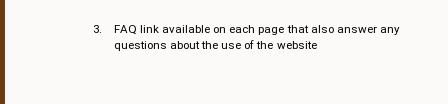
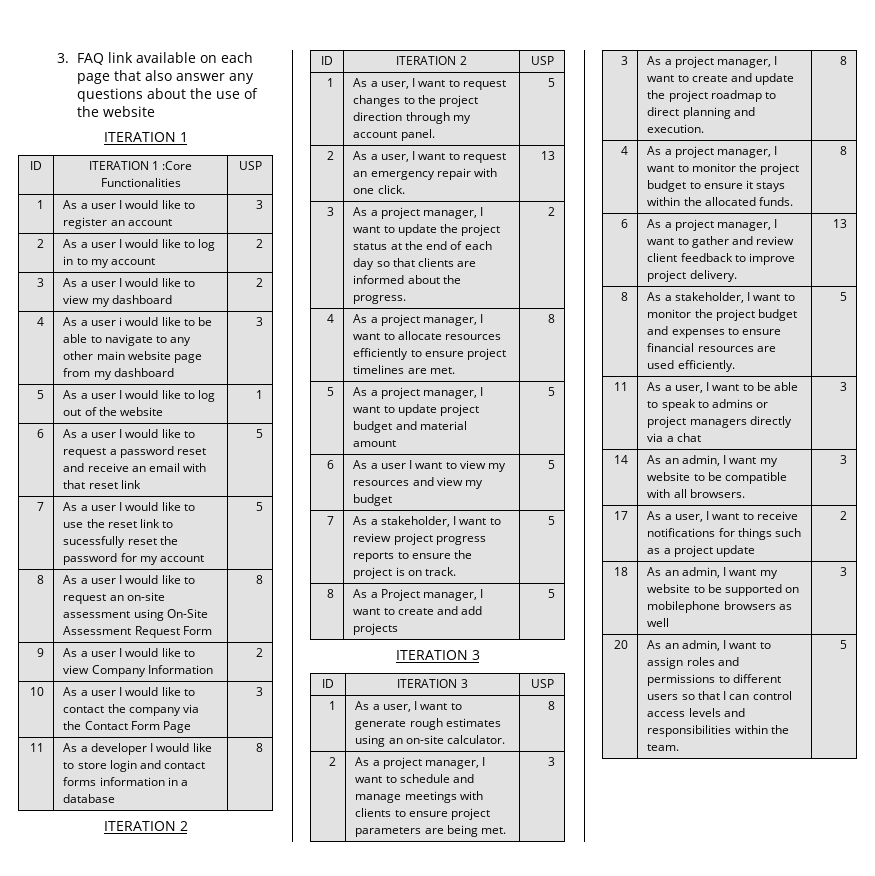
(317, 45) none -> [103,132,188,142] [30,161,42,170] [88,161,193,170] [100,178,181,187] [238,161,262,170] [36,200,44,209] [63,200,195,209] [63,217,172,229] [255,200,263,209] [36,239,44,248] [63,239,216,251] [63,256,156,268] [255,239,263,248] [36,278,44,287] [63,278,195,287] [63,295,172,307] [255,278,263,287] [36,317,44,326] [63,317,213,326] [63,334,192,346] [63,351,203,363] [63,368,174,380] [255,317,263,326] [36,390,44,399] [63,390,216,402] [63,407,164,416] [255,390,263,399] [36,429,44,438] [63,429,195,438] [63,446,207,458] [63,463,207,472] [63,480,141,489] [255,429,263,438] [36,502,44,511] [63,502,195,511] [63,519,174,528] [63,536,178,548] [63,553,205,565] [255,502,263,511] [36,575,44,584] [63,575,195,584] [63,592,165,604] [63,609,208,621] [63,626,212,638] [255,575,263,584] [36,648,44,657] [63,648,195,657] [63,665,213,677] [255,648,263,657] [29,687,44,696] [63,687,195,696] [63,704,200,716] [63,721,192,733] [255,687,263,696] [29,743,44,752] [63,743,212,755] [63,760,206,772] [63,777,189,786] [63,794,116,803] [255,743,263,752] [103,821,188,831] [321,56,333,65] [396,56,467,65] [530,56,554,65] [326,78,334,87] [353,78,506,90] [353,95,479,107] [353,112,471,124] [353,129,435,141] [547,78,555,87] [326,151,334,160] [353,151,506,163] [353,168,498,180] [353,185,405,194] [540,151,555,160] [326,207,334,216] [353,207,484,219] [353,224,501,236] [353,241,492,250] [353,258,477,270] [353,275,461,284] [353,295,407,304] [547,207,555,216] [326,314,334,323] [353,314,484,326] [353,331,502,340] [353,348,507,360] [353,365,455,374] [547,314,555,323] [326,387,334,396] [353,387,484,399] [353,404,480,416] [353,421,467,433] [353,440,397,447] [547,387,555,396] [326,460,334,469] [353,460,507,472] [353,477,484,489] [353,494,393,506] [547,460,555,469] [326,516,334,525] [353,516,501,527] [353,533,486,545] [353,550,473,562] [353,567,457,579] [547,516,555,525] [326,589,334,598] [353,589,484,601] [353,606,483,615] [353,623,399,635] [547,589,555,598] [395,650,480,660] [322,679,334,688] [397,679,468,688] [530,679,554,688] [328,701,336,710] [355,701,462,712] [355,718,501,730] [355,735,506,747] [547,701,555,710] [328,757,336,766] [355,757,486,769] [355,774,475,783] [355,791,483,803] [355,808,491,820] [355,825,507,837] [547,757,555,766] [620,56,628,65] [647,56,778,68] [647,73,795,85] [647,90,777,102] [647,107,755,119] [647,124,705,133] [839,56,847,65] [620,146,628,155] [647,146,778,158] [647,163,800,175] [647,180,786,192] [647,197,794,206] [839,146,847,155] [620,219,628,228] [647,219,778,231] [647,236,795,248] [647,253,796,265] [647,270,737,282] [832,219,847,228] [620,292,628,301] [647,292,795,303] [647,309,798,321] [647,326,782,338] [647,343,776,352] [647,360,735,372] [839,292,847,301] [613,382,628,391] [647,382,799,393] [647,399,769,411] [647,416,792,428] [647,433,701,442] [839,382,847,391] [613,455,628,464] [647,455,778,467] [647,472,788,484] [647,489,745,498] [839,455,847,464] [613,511,628,520] [647,511,798,522] [647,528,802,540] [647,545,756,557] [839,511,847,520] [613,567,628,576] [647,567,778,579] [647,584,800,596] [647,601,792,613] [647,618,670,627] [839,567,847,576] [613,640,628,649] [647,640,771,651] [647,657,739,669] [647,674,781,686] [647,691,792,700] [647,708,745,717] [647,725,789,737] [647,744,680,751] [839,640,847,649] // ITERATION 1 // ID | ITERATION 1 :Core Functionalities | USP // 1 | As a user I would like to register an account | 3 // 2 | As a user I would like to log in to my account | 2 // 3 | As a user I would like to view my dashboard | 2 // 4 | As a user i would like to be able to navigate to any other main website page from my dashboard | 3 // 5 | As a user I would like to log out of the website | 1 // 6 | As a user I would like to request a password reset and receive an email with that reset link | 5 // 7 | As a user I would like to use the reset link to sucessfully reset the password for my account | 5 // 8 | As a user I would like to request an on-site assessment using On-Site Assessment Request Form | 8 // 9 | As a user I would like to view Company Information | 2 // 10 | As a user I would like to contact the company via the Contact Form Page | 3 // 11 | As a developer I would like to store login and contact forms information in a database | 8 // ITERATION 2 // ID | ITERATION 2 | USP // 1 | As a user, I want to request changes to the project direction through my account panel. | 5 // 2 | As a user, I want to request an emergency repair with one click. | 13 // 3 | As a project manager, I want to update the project status at the end of each day so that clients are informed about the progress. | 2 // 4 | As a project manager, I want to allocate resources efficiently to ensure project timelines are met. | 8 // 5 | As a project manager, I want to update project budget and material amount | 5 // 6 | As a user I want to view my resources and view my budget | 5 // 7 | As a stakeholder, I want to review project progress reports to ensure the project is on track. | 5 // 8 | As a Project manager, I want to create and add projects | 5 // ITERATION 3 // ID | ITERATION 3 | USP // 1 | As a user, I want to generate rough estimates using an on-site calculator. | 8 // 2 | As a project manager, I want to schedule and manage meetings with clients to ensure project parameters are being met. | 3 // 3 | As a project manager, I want to create and update the project roadmap to direct planning and execution. | 8 // 4 | As a project manager, I want to monitor the project budget to ensure it stays within the allocated funds. | 8 // 6 | As a project manager, I want to gather and review client feedback to improve project delivery. | 13 // 8 | As a stakeholder, I want to monitor the project budget and expenses to ensure financial resources are used efficiently. | 5 // 11 | As a user, I want to be able to speak to admins or project managers directly via a chat | 3 // 14 | As an admin, I want my website to be compatible with all browsers. | 3 // 17 | As a user, I want to receive notifications for things such as a project update | 2 // 18 | As an admin, I want my website to be supported on mobilephone browsers as well | 3 // 20 | As an admin, I want to assign roles and permissions to different users so that I can control access levels and responsibilities within the team. | 5

